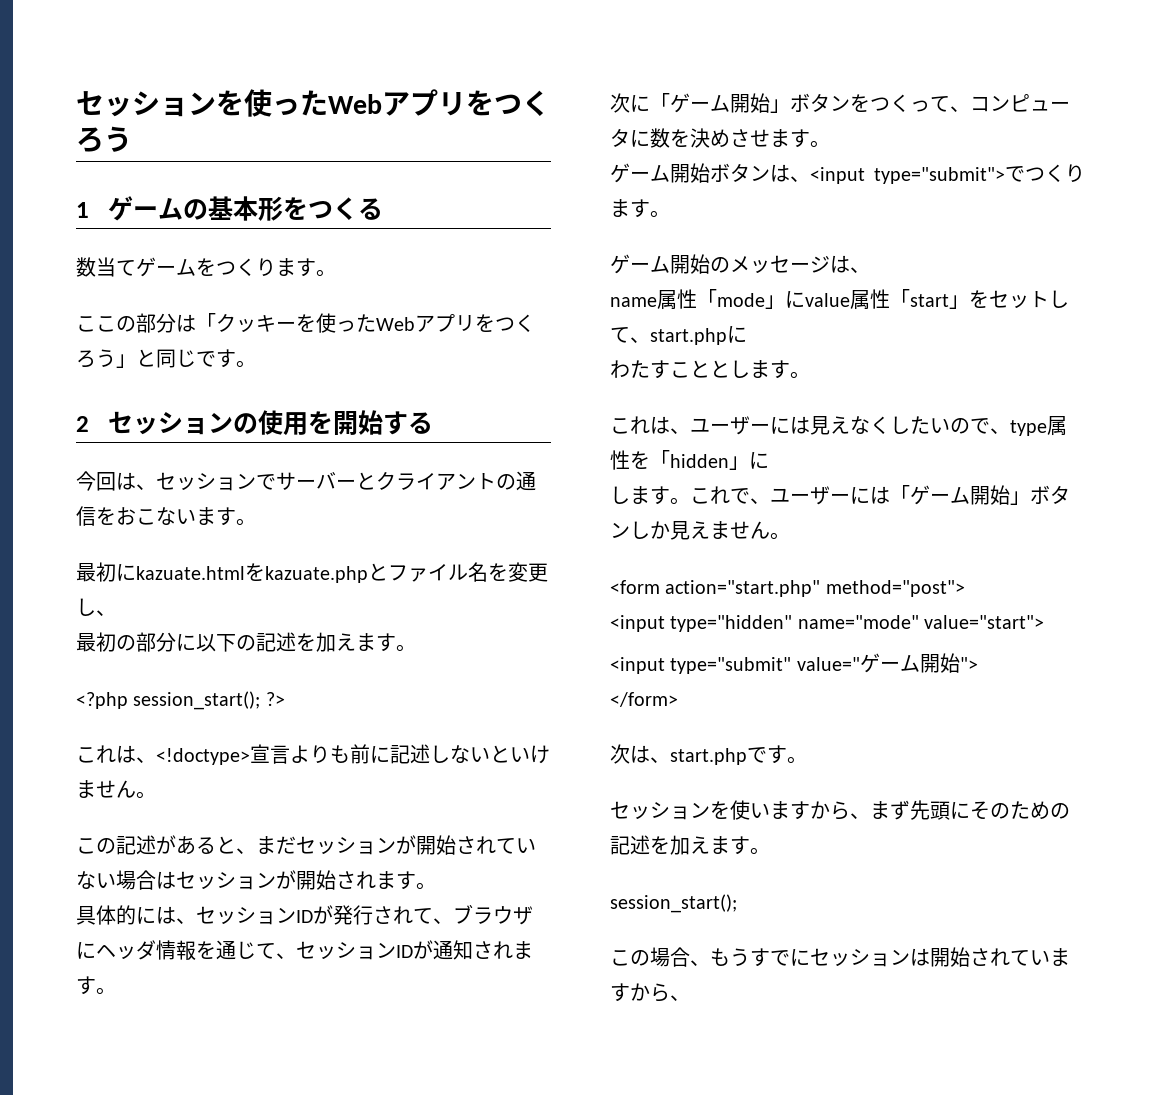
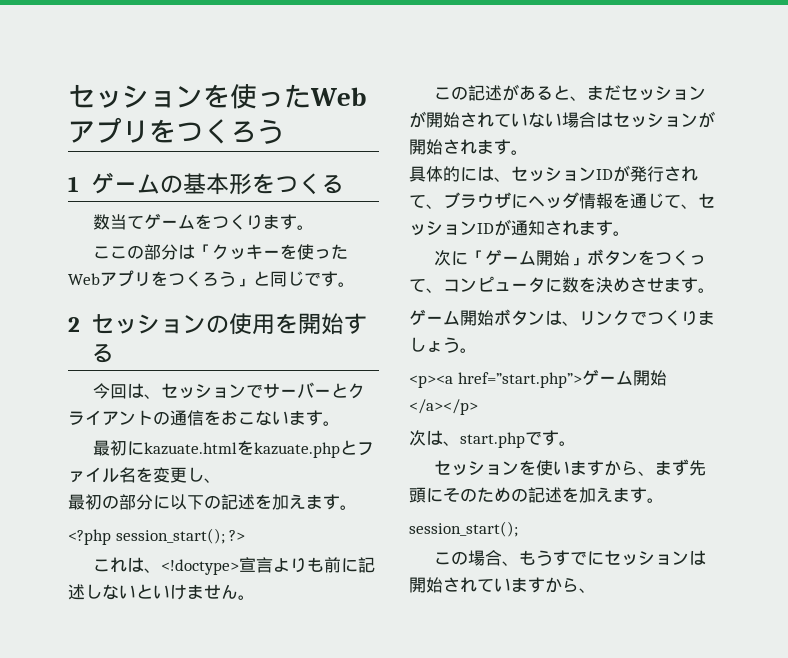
[810,167,1005,184] <input type="submit"> -> [579,310,630,326] リンク
[630,199,670,218] [610,254,870,274] [610,289,1069,310] [610,326,747,345] [610,360,810,379] [610,416,1067,436] [610,450,769,470] [610,485,1070,505] [610,521,790,540] [610,580,965,597] [610,615,1045,632] [610,653,978,674] [610,692,678,707] す。 // ゲーム開始のメッセージは、 // name属性「mode」にvalue属性「start」をセットして、start.phpに // わたすこととします。 // これは、ユーザーには見えなくしたいので、type属性を「hidden」に // します。これで、ユーザーには「ゲーム開始」ボタンしか見えません。 // <form action="start.php" method="post"> // <input type="hidden" name="mode" value="start"> // <input type="submit" value="ゲーム開始"> // </form> -> [409,337,477,353] [409,369,667,388] [409,399,478,415] しょう。 // <p><a href=”start.php”>ゲーム開始</a></p>

